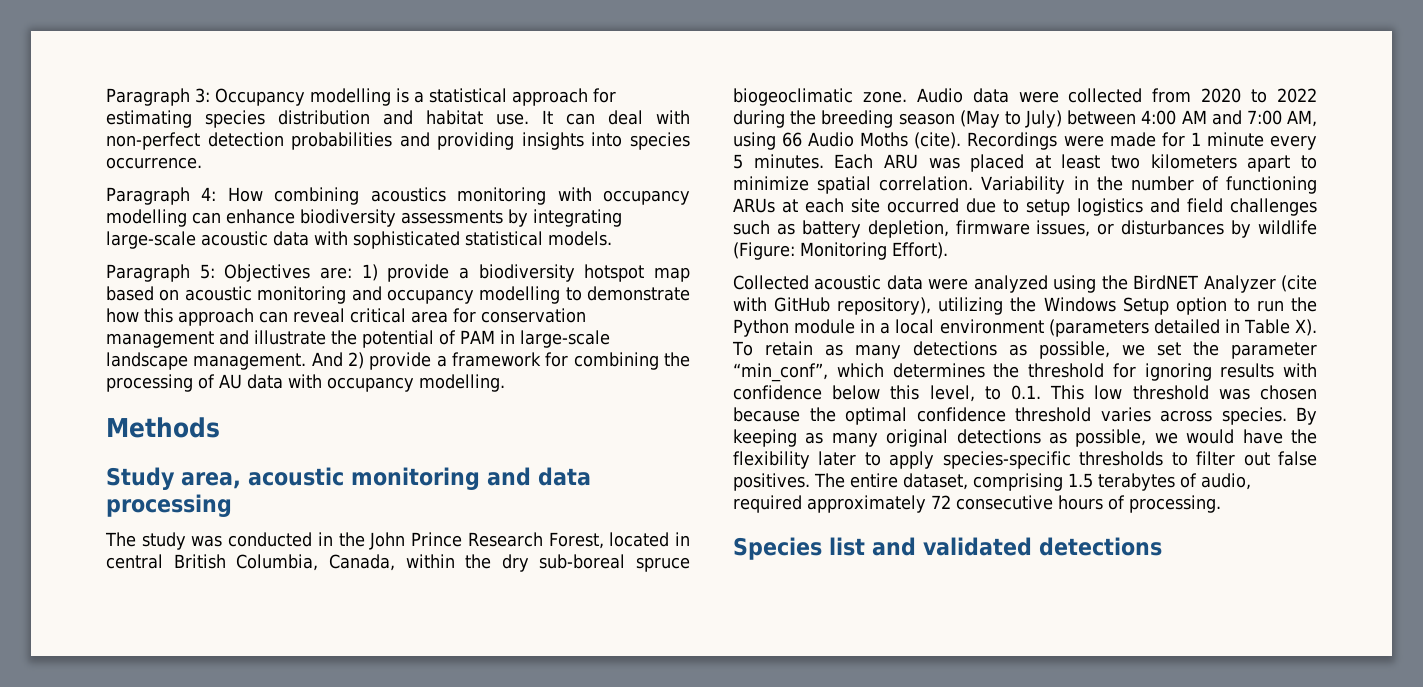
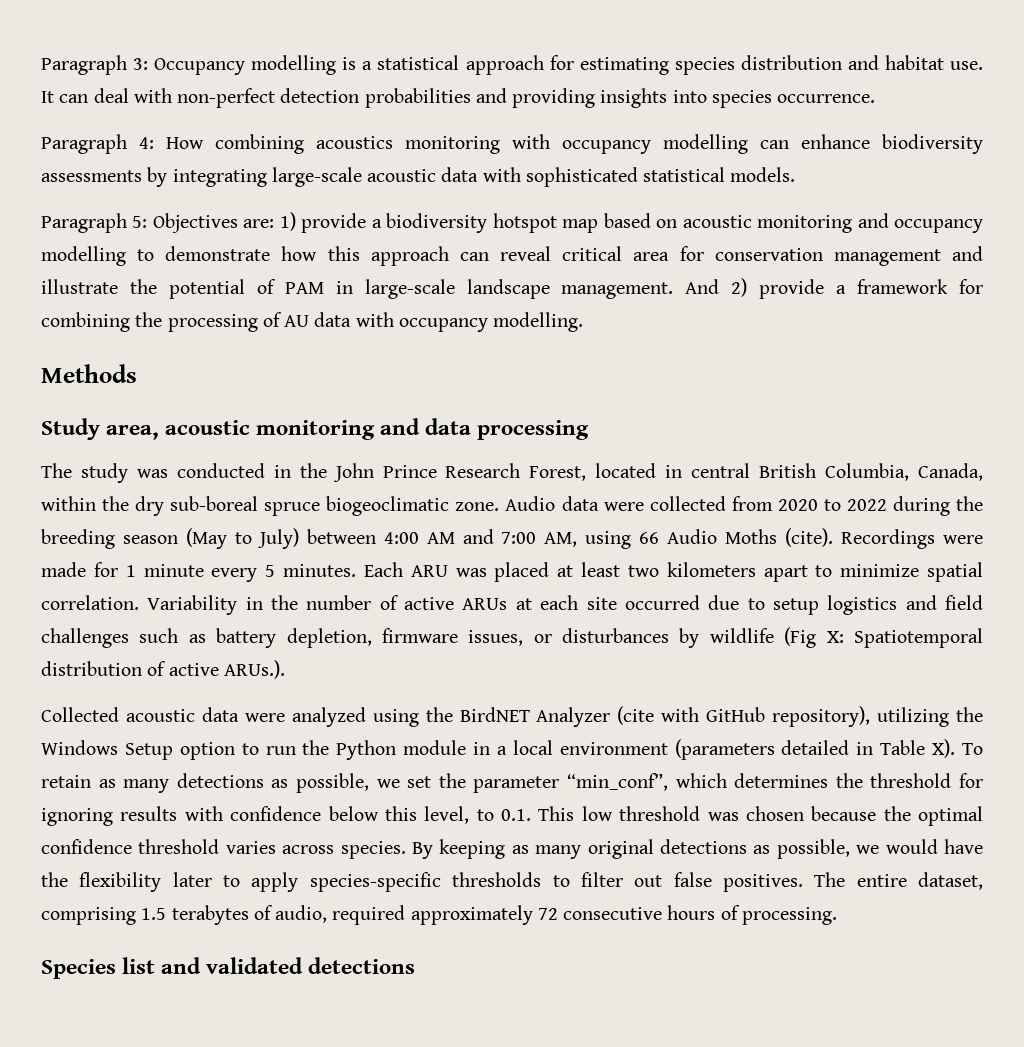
[1226,176,1317,194] functioning -> [404,597,455,610] active
[733,242,948,260] (Figure: Monitoring Effort). -> [784,627,983,648] [41,660,285,679] (Fig X: Spatiotemporal distribution of active ARUs.).

